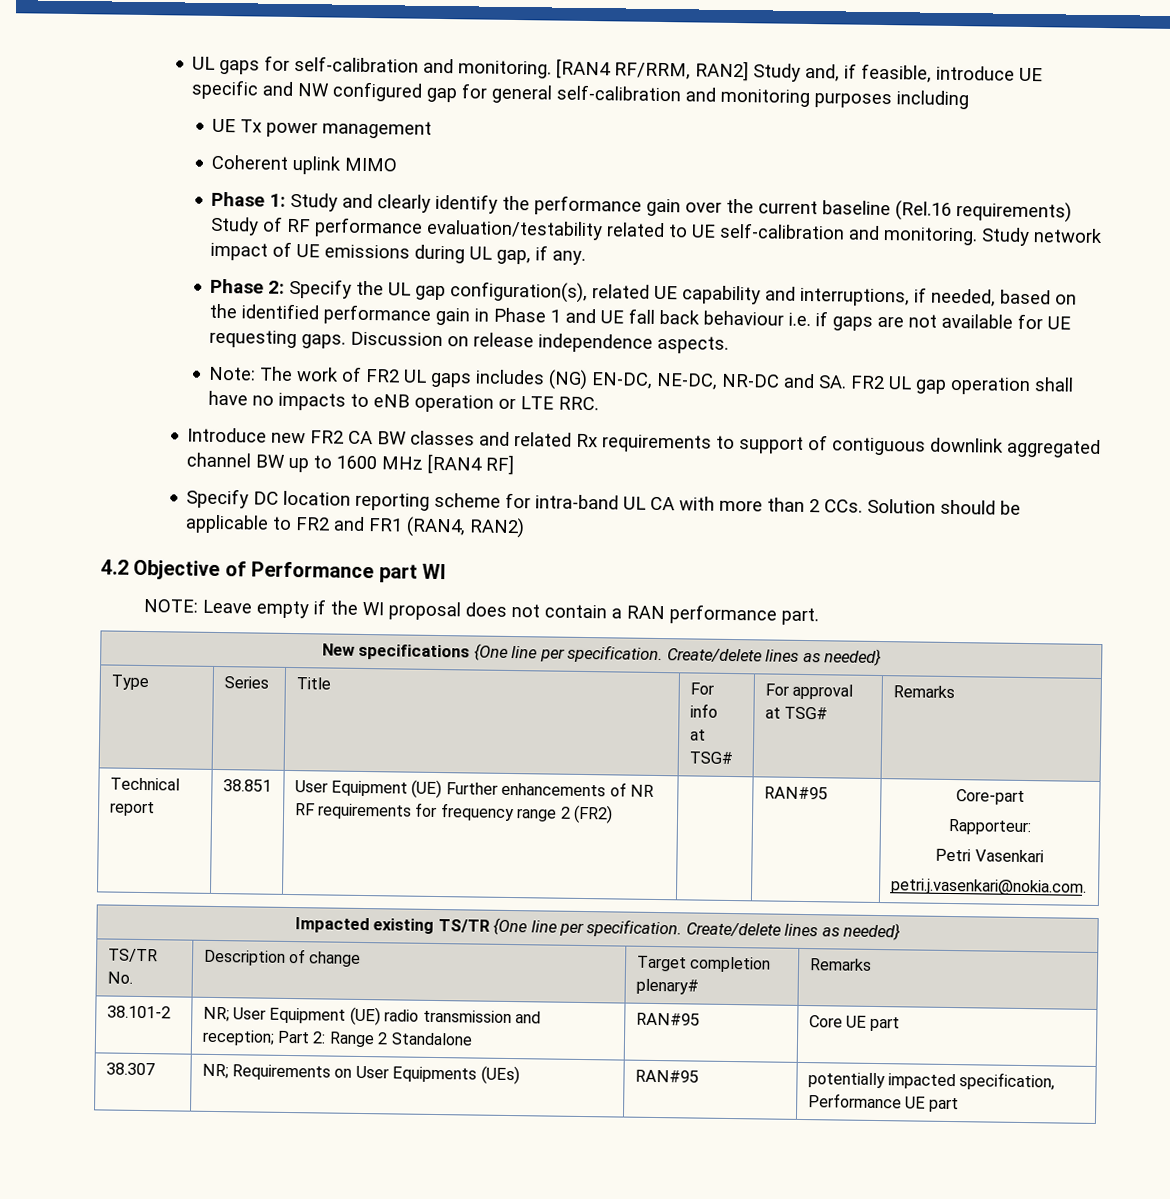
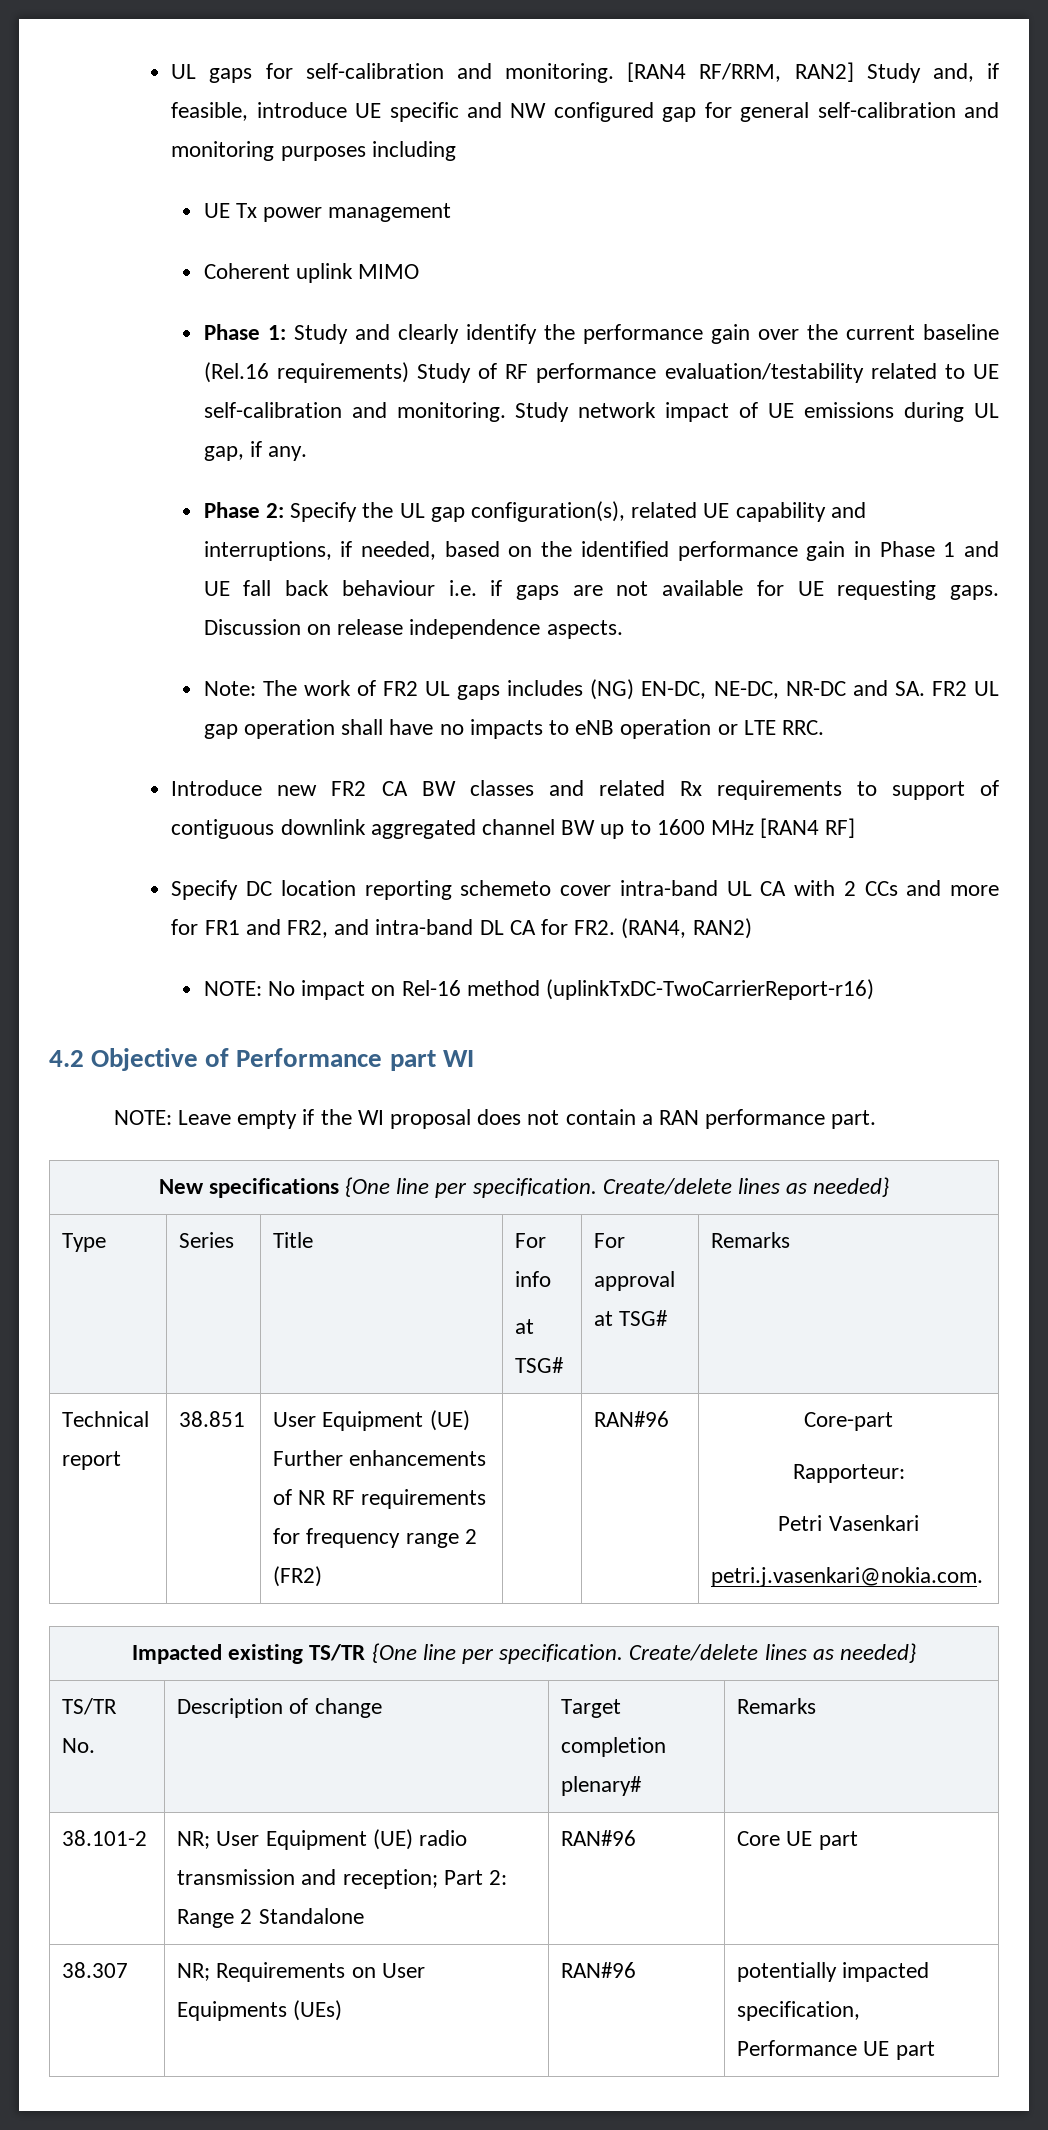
[434,492,532,509] scheme for -> [460,880,612,896] schemeto cover
[719,497,1022,515] [185,514,526,539] more than 2 CCs. Solution should be applicable to FR2 and FR1 (RAN4, RAN2) -> [843,880,1000,896] [171,918,752,939] [203,979,874,1000] 2 CCs and more for FR1 and FR2, and intra-band DL CA for FR2. (RAN4, RAN2) // NOTE: No impact on Rel-16 method (uplinkTxDC-TwoCarrierReport-r16)
[763,786,828,800] RAN#95 -> [594,1411,670,1427] RAN#96
[635,1012,700,1026] RAN#95 -> [561,1830,637,1846] RAN#96
[634,1069,699,1083] RAN#95 -> [561,1962,637,1978] RAN#96

